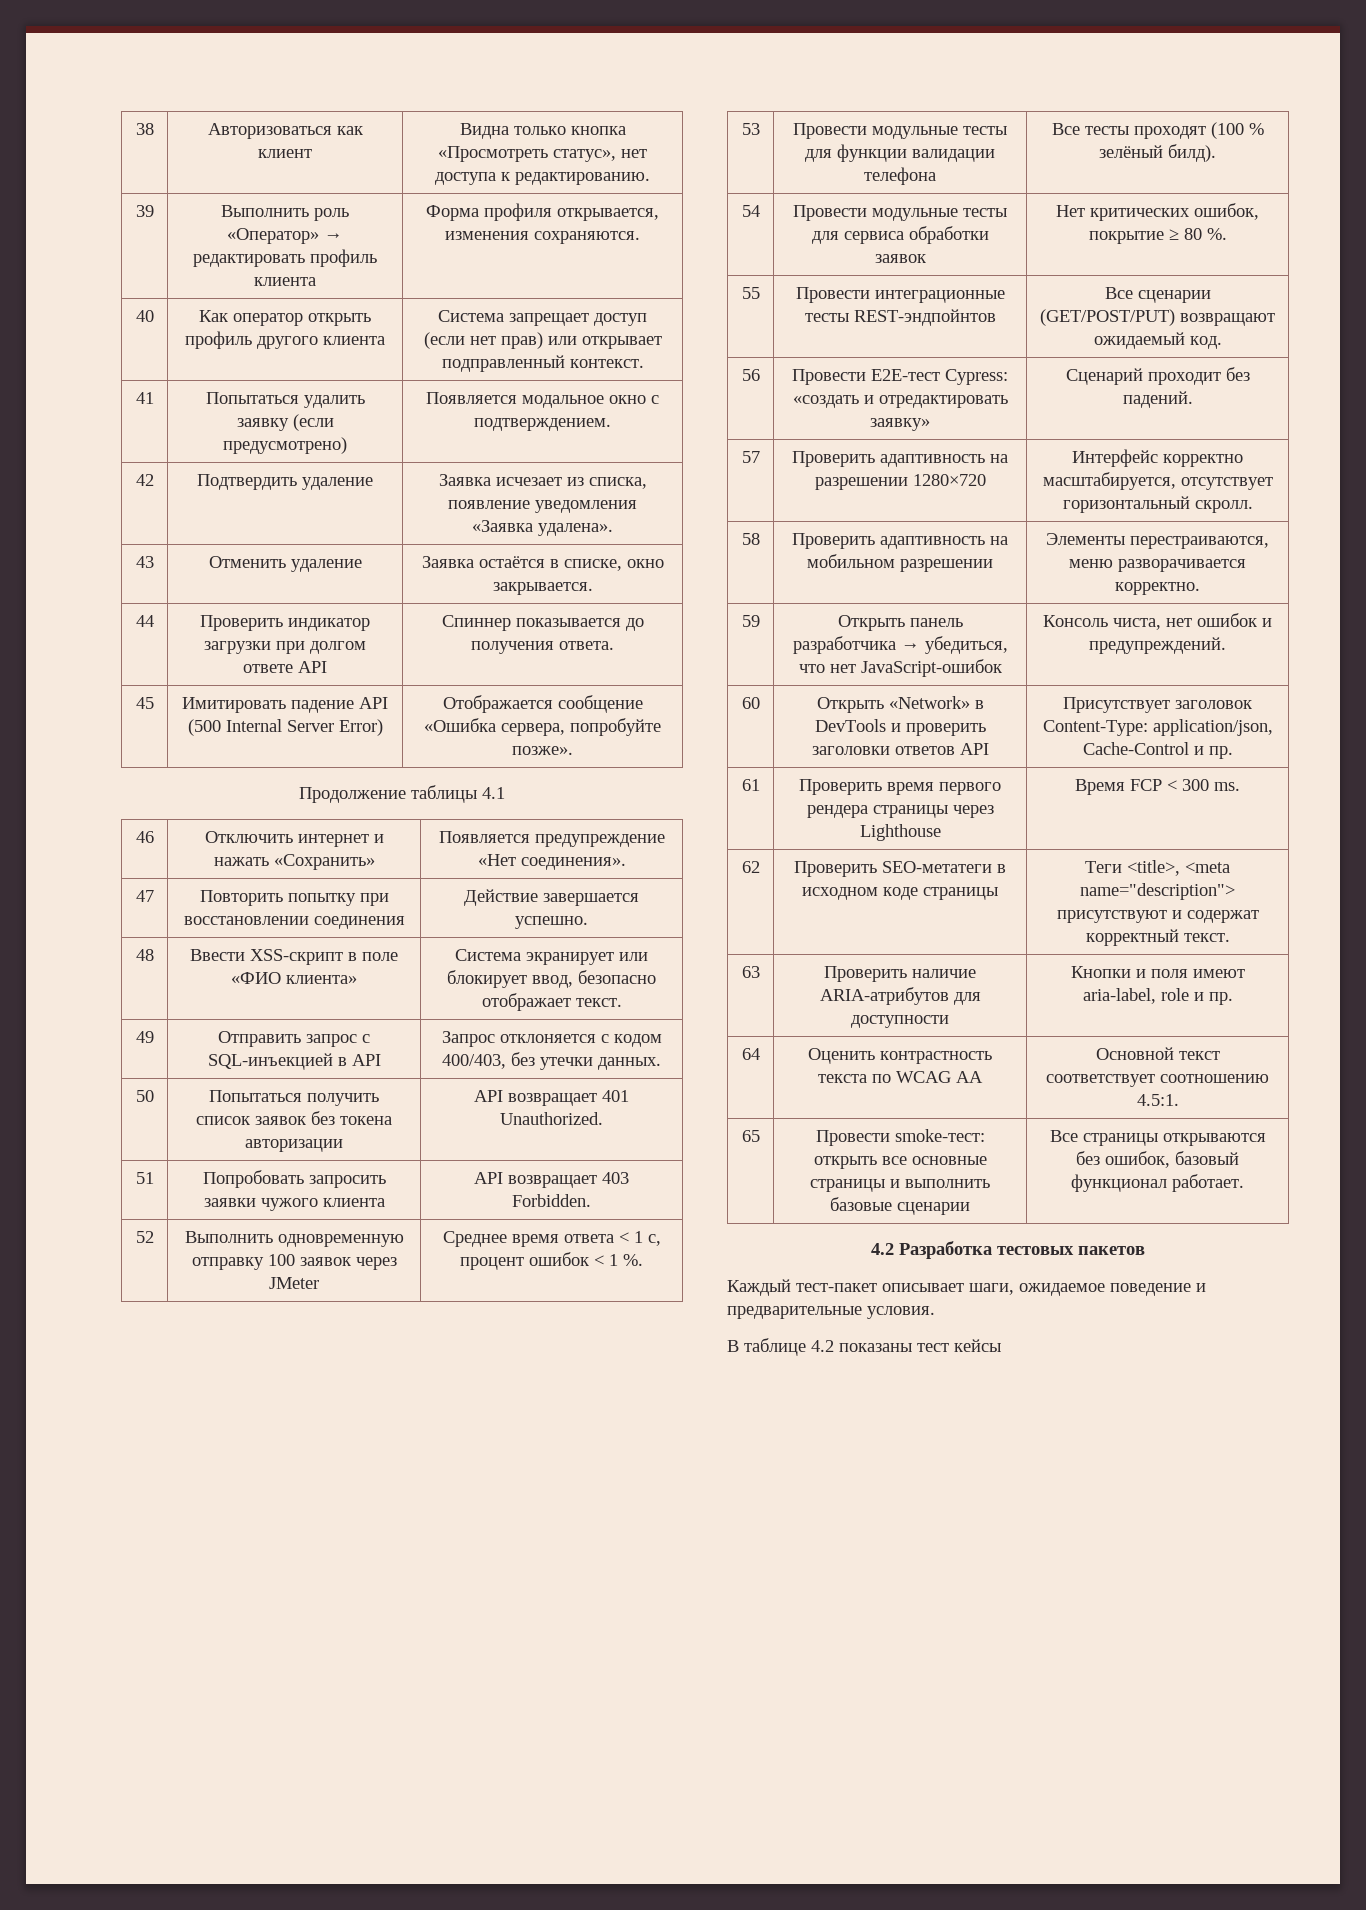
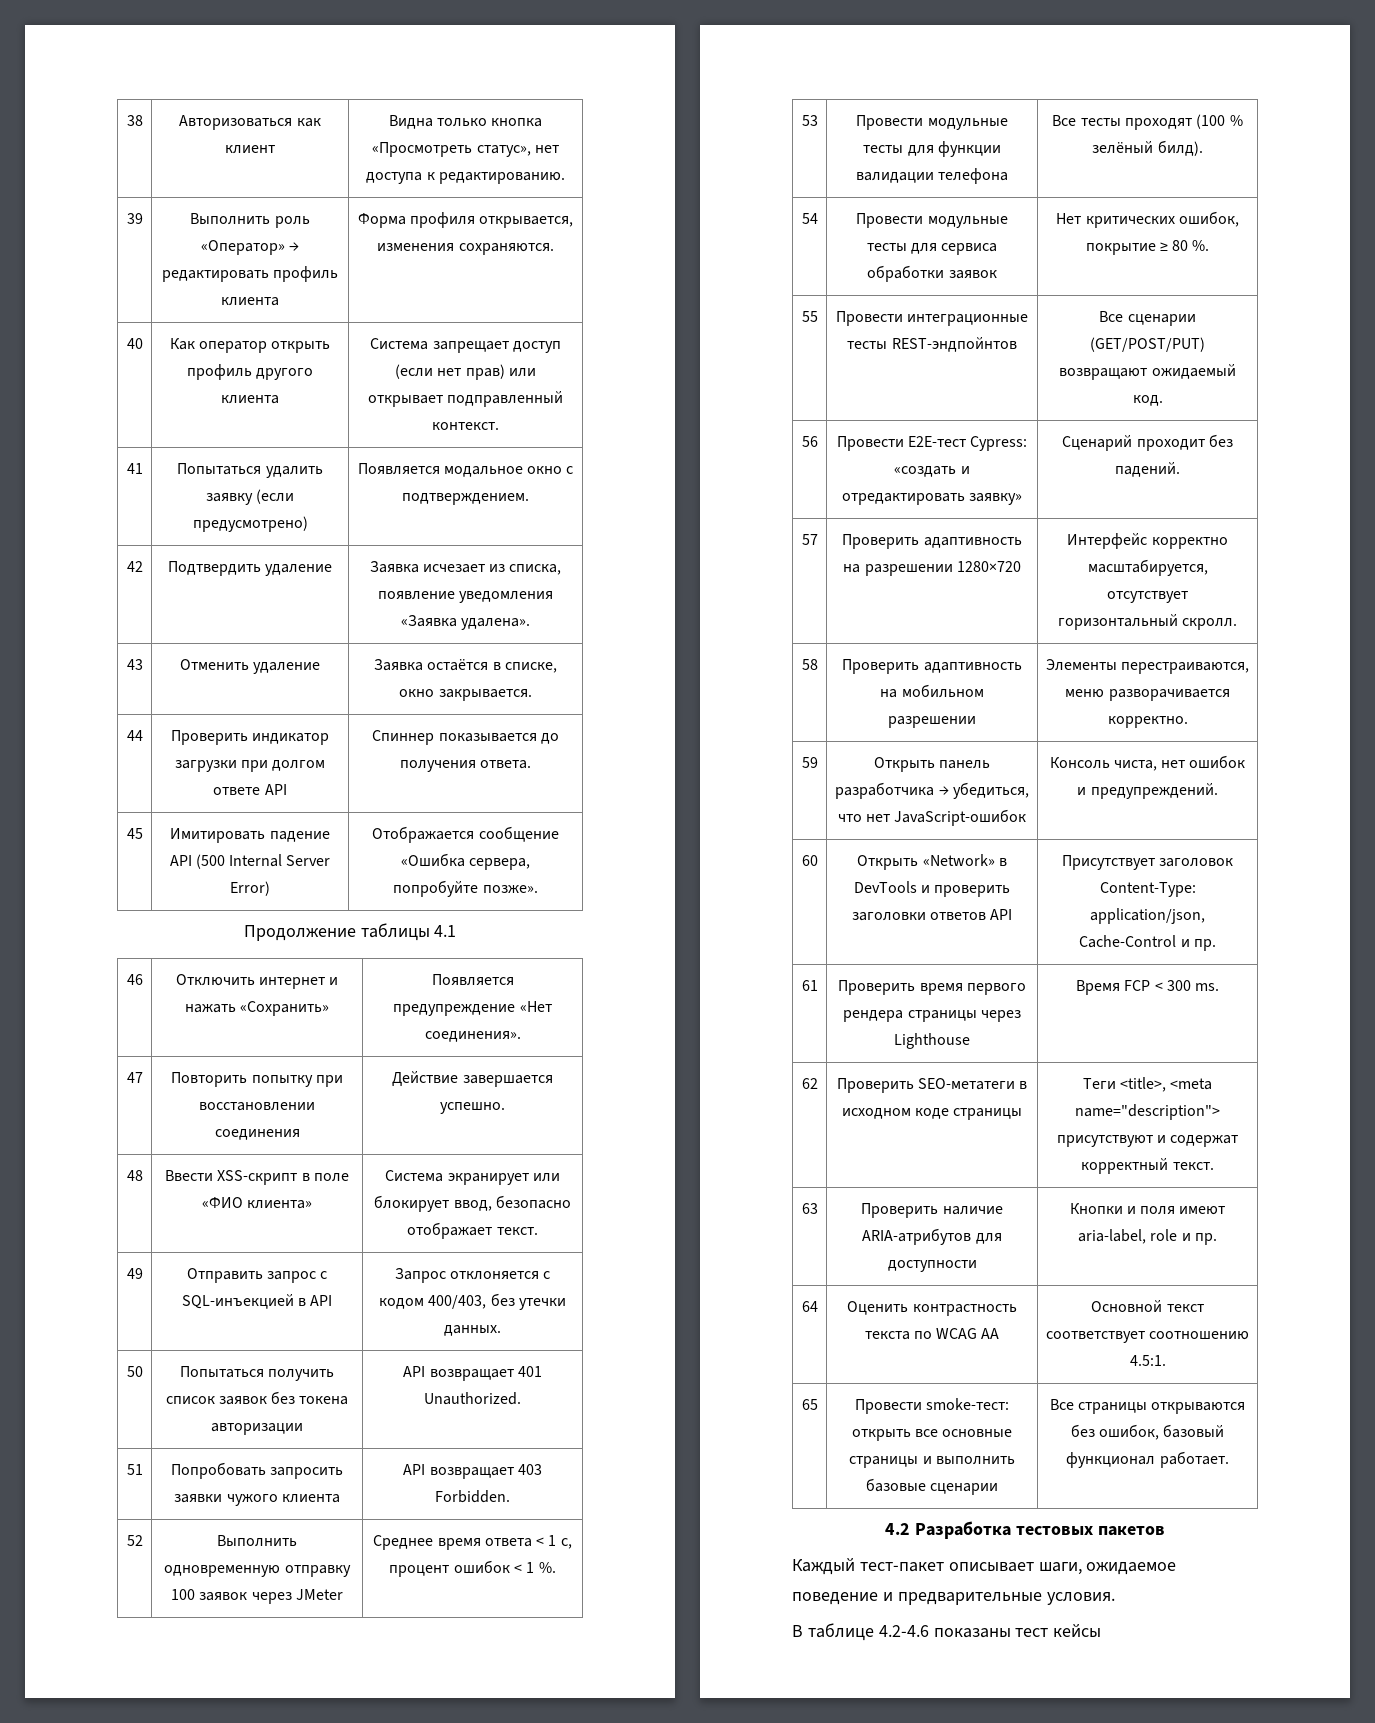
[811,1340,834,1352] 4.2 -> [878,1625,929,1637] 4.2-4.6

